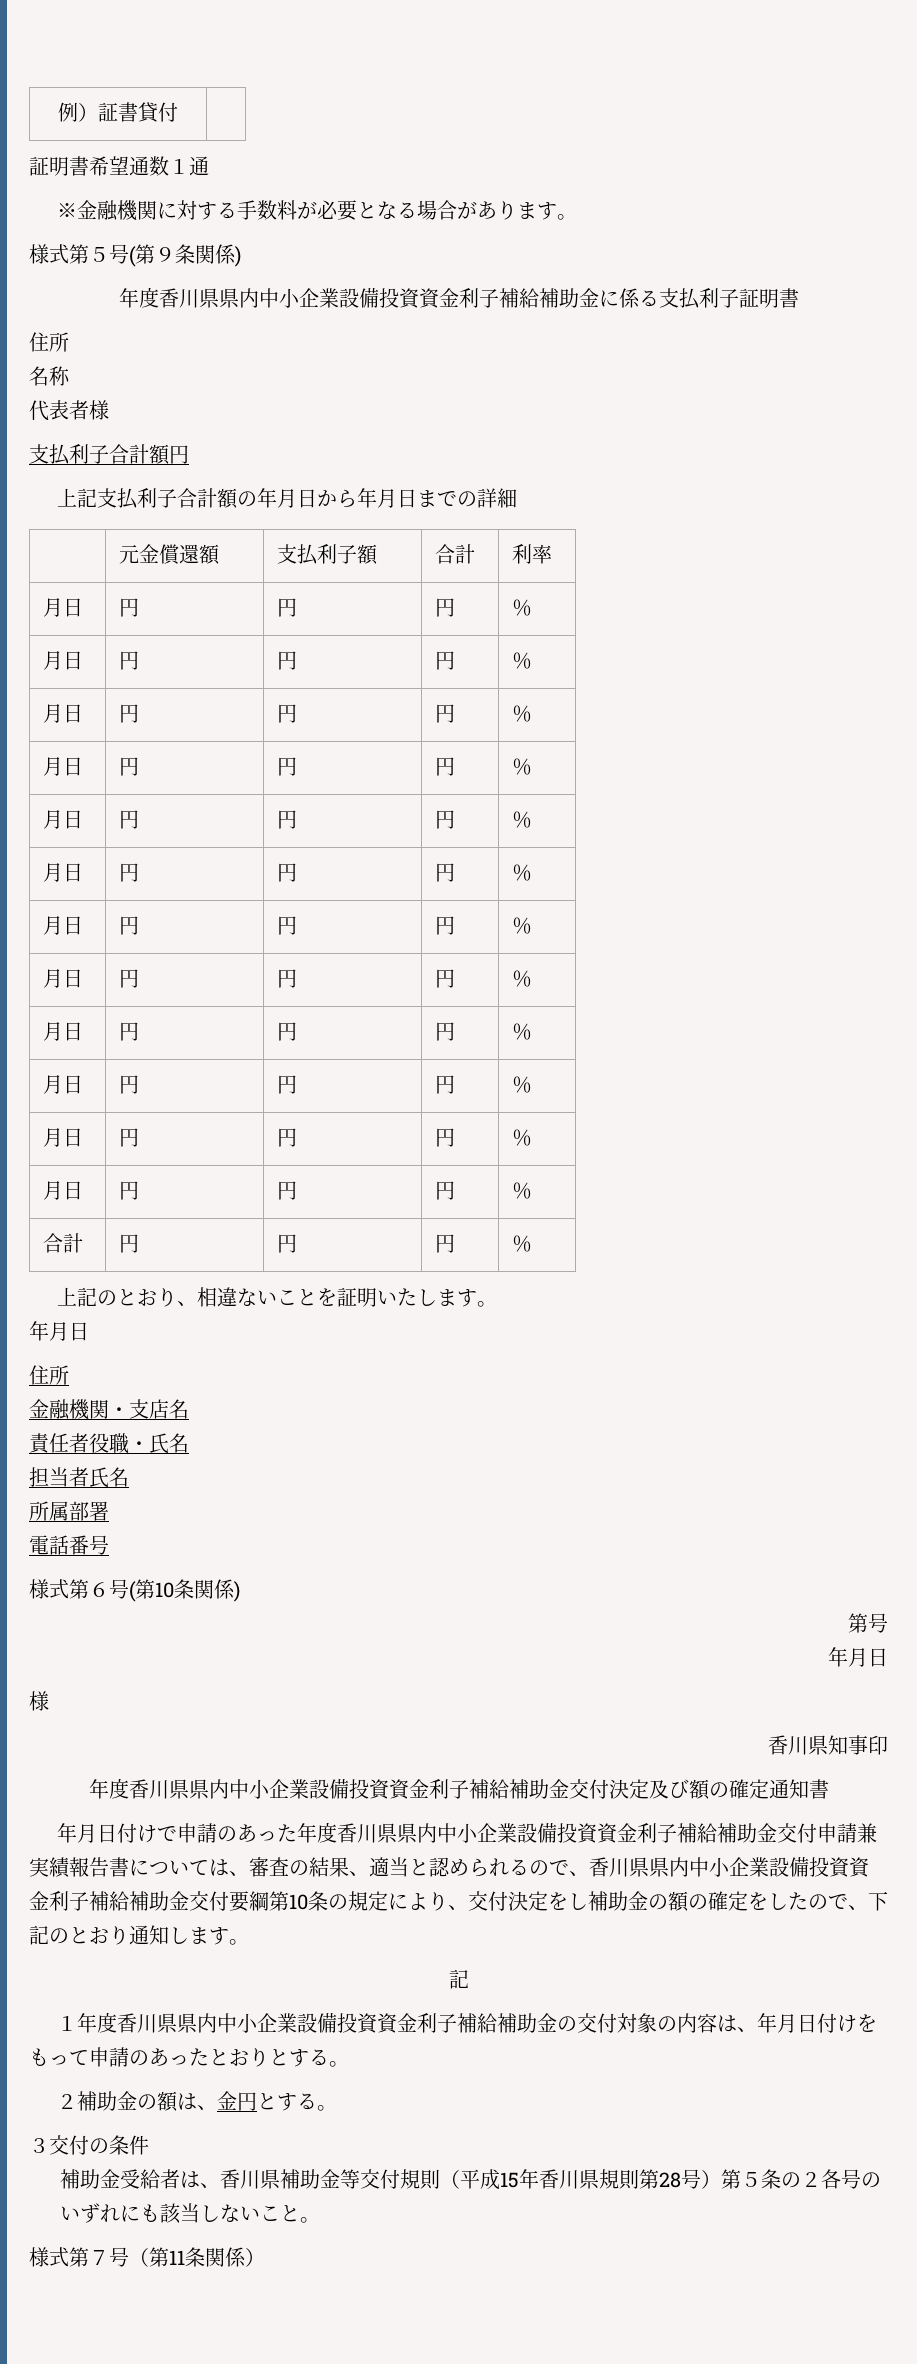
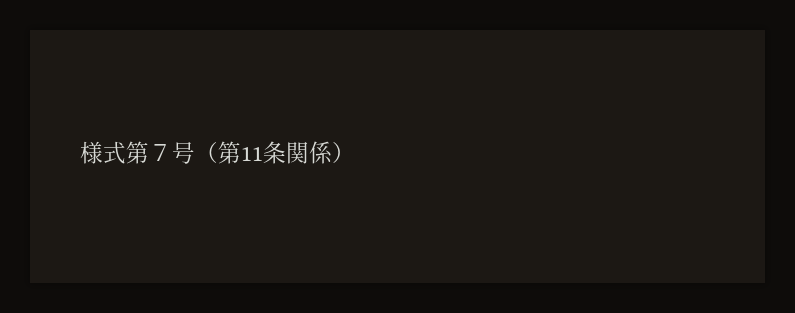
[58,102,178,123] [29,156,209,176] [57,200,578,221] [29,244,241,267] [118,287,799,309] [29,332,69,352] [29,366,70,386] [29,400,109,421] [29,444,189,465] [57,488,518,509] [119,544,221,565] [277,544,379,565] [435,544,476,564] [512,544,553,564] [43,598,84,617] [119,598,140,617] [277,598,298,617] [435,598,456,617] [512,599,533,616] [43,651,84,670] [119,651,140,670] [277,651,298,670] [435,651,456,670] [512,652,533,669] [43,704,84,723] [119,704,140,723] [277,704,298,723] [435,704,456,723] [512,705,533,722] [43,757,84,776] [119,757,140,776] [277,757,298,776] [435,757,456,776] [512,758,533,775] [43,810,84,829] [119,810,140,829] [277,810,298,829] [435,810,456,829] [512,811,533,828] [43,863,84,882] [119,863,140,882] [277,863,298,882] [435,863,456,882] [512,864,533,881] [43,916,84,935] [119,916,140,935] [277,916,298,935] [435,916,456,935] [512,917,533,934] [43,969,84,988] [119,969,140,988] [277,969,298,988] [435,969,456,988] [512,970,533,987] [43,1022,84,1041] [119,1022,140,1041] [277,1022,298,1041] [435,1022,456,1041] [512,1023,533,1040] [43,1075,84,1094] [119,1075,140,1094] [277,1075,298,1094] [435,1075,456,1094] [512,1076,533,1093] [43,1128,84,1147] [119,1128,140,1147] [277,1128,298,1147] [435,1128,456,1147] [512,1129,533,1146] [43,1181,84,1200] [119,1181,140,1200] [277,1181,298,1200] [435,1181,456,1200] [512,1182,533,1199] [43,1233,84,1253] [119,1234,140,1253] [277,1234,298,1253] [435,1234,456,1253] [512,1235,533,1252] [57,1287,498,1307] [29,1321,89,1341] [29,1365,69,1385] [29,1399,189,1420] [29,1433,189,1454] [29,1467,129,1488] [29,1501,109,1521] [29,1535,109,1555] [29,1579,240,1602] [848,1613,888,1633] [828,1647,888,1667] [29,1691,49,1711] [768,1735,888,1755] [88,1778,829,1800] [57,1822,878,1844] [29,1857,870,1878] [29,1891,888,1912] [29,1925,249,1945] [448,1969,469,1989] [57,2012,878,2034] [29,2047,349,2067] [57,2091,338,2112] [29,2135,149,2155] [59,2169,881,2190] [59,2203,320,2224] 例）証書貸付 | // 証明書希望通数１通 // ※金融機関に対する手数料が必要となる場合があります。 // 様式第５号(第９条関係) // 年度香川県県内中小企業設備投資資金利子補給補助金に係る支払利子証明書 // 住所 // 名称 // 代表者様 // 支払利子合計額円 // 上記支払利子合計額の年月日から年月日までの詳細 // | 元金償還額 | 支払利子額 | 合計 | 利率 // 月日 | 円 | 円 | 円 | ％ // 月日 | 円 | 円 | 円 | ％ // 月日 | 円 | 円 | 円 | ％ // 月日 | 円 | 円 | 円 | ％ // 月日 | 円 | 円 | 円 | ％ // 月日 | 円 | 円 | 円 | ％ // 月日 | 円 | 円 | 円 | ％ // 月日 | 円 | 円 | 円 | ％ // 月日 | 円 | 円 | 円 | ％ // 月日 | 円 | 円 | 円 | ％ // 月日 | 円 | 円 | 円 | ％ // 月日 | 円 | 円 | 円 | ％ // 合計 | 円 | 円 | 円 | ％ // 上記のとおり、相違ないことを証明いたします。 // 年月日 // 住所 // 金融機関・支店名 // 責任者役職・氏名 // 担当者氏名 // 所属部署 // 電話番号 // 様式第６号(第10条関係) // 第号 // 年月日 // 様 // 香川県知事印 // 年度香川県県内中小企業設備投資資金利子補給補助金交付決定及び額の確定通知書 // 年月日付けで申請のあった年度香川県県内中小企業設備投資資金利子補給補助金交付申請兼実績報告書については、審査の結果、適当と認められるので、香川県県内中小企業設備投資資金利子補給補助金交付要綱第10条の規定により、交付決定をし補助金の額の確定をしたので、下記のとおり通知します。 // 記 // １年度香川県県内中小企業設備投資資金利子補給補助金の交付対象の内容は、年月日付けをもって申請のあったとおりとする。 // ２補助金の額は、金円とする。 // ３交付の条件 // 補助金受給者は、香川県補助金等交付規則（平成15年香川県規則第28号）第５条の２各号のいずれにも該当しないこと。 // -> (80, 152) none

